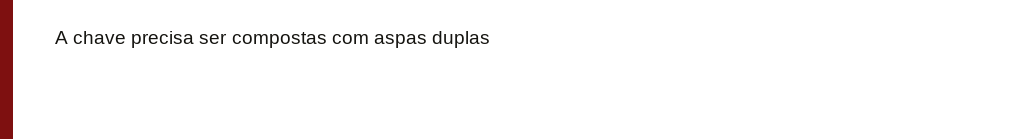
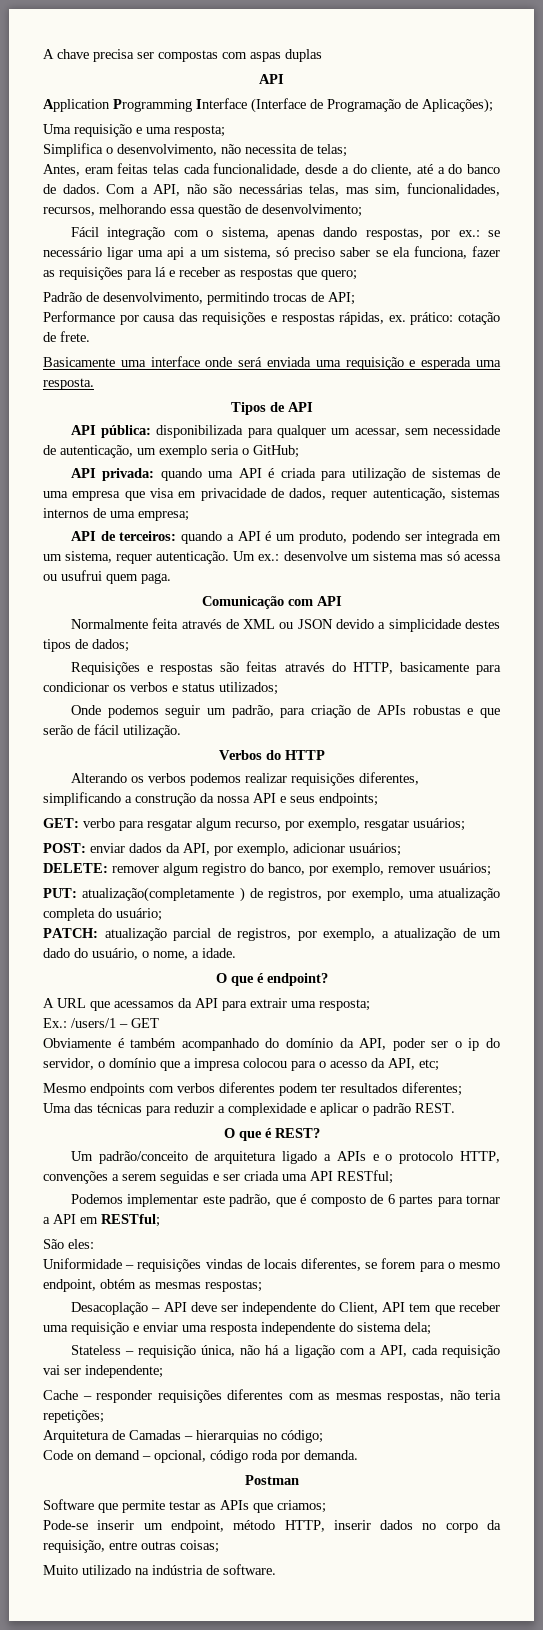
(490, 39) none -> [259,74,284,84] [43,98,493,113] [43,124,225,137] [43,143,347,157] [43,163,500,176] [43,183,500,196] [43,204,362,217] [70,227,500,240] [43,246,500,260] [43,267,357,280] [43,292,355,305] [43,311,501,325] [43,331,90,342] [43,356,502,370] [43,378,94,390] [230,402,313,415] [70,425,500,438] [43,445,299,458] [70,468,500,481] [43,488,501,501] [43,508,189,521] [70,531,502,544] [43,551,501,564] [43,570,171,584] [201,596,342,609] [70,618,501,632] [43,639,129,652] [70,661,501,675] [43,682,278,695] [70,705,500,718] [43,724,181,738] [218,750,325,760] [70,772,419,786] [43,792,378,806] [43,818,465,831] [43,843,401,856] [43,863,491,876] [43,887,500,902] [43,908,162,921] [43,928,501,941] [43,948,236,960] [215,973,328,986] [43,998,370,1011] [43,1018,159,1028] [43,1038,500,1051] [43,1058,439,1071] [43,1082,462,1096] [43,1103,455,1116] [223,1128,320,1141] [70,1151,501,1164] [43,1170,393,1184] [70,1194,500,1207] [43,1214,160,1227] [43,1239,94,1249] [43,1258,501,1272] [43,1279,262,1292] [70,1302,500,1315] [43,1322,431,1335] [70,1345,501,1358] [43,1365,163,1378] [43,1389,501,1403] [43,1410,104,1423] [43,1430,323,1443] [43,1450,358,1463] [244,1475,299,1485] [43,1499,326,1513] [43,1520,502,1533] [43,1540,219,1553] [43,1564,276,1575] // API // Application Programming Interface (Interface de Programação de Aplicações); // Uma requisição e uma resposta; // Simplifica o desenvolvimento, não necessita de telas; // Antes, eram feitas telas cada funcionalidade, desde a do cliente, até a do banco de dados. Com a API, não são necessárias telas, mas sim, funcionalidades, recursos, melhorando essa questão de desenvolvimento; // Fácil integração com o sistema, apenas dando respostas, por ex.: se necessário ligar uma api a um sistema, só preciso saber se ela funciona, fazer as requisições para lá e receber as respostas que quero; // Padrão de desenvolvimento, permitindo trocas de API; // Performance por causa das requisições e respostas rápidas, ex. prático: cotação de frete. // Basicamente uma interface onde será enviada uma requisição e esperada uma resposta. // Tipos de API // API pública: disponibilizada para qualquer um acessar, sem necessidade de autenticação, um exemplo seria o GitHub; // API privada: quando uma API é criada para utilização de sistemas de uma empresa que visa em privacidade de dados, requer autenticação, sistemas internos de uma empresa; // API de terceiros: quando a API é um produto, podendo ser integrada em um sistema, requer autenticação. Um ex.: desenvolve um sistema mas só acessa ou usufrui quem paga. // Comunicação com API // Normalmente feita através de XML ou JSON devido a simplicidade destes tipos de dados; // Requisições e respostas são feitas através do HTTP, basicamente para condicionar os verbos e status utilizados; // Onde podemos seguir um padrão, para criação de APIs robustas e que serão de fácil utilização. // Verbos do HTTP // Alterando os verbos podemos realizar requisições diferentes, simplificando a construção da nossa API e seus endpoints; // GET: verbo para resgatar algum recurso, por exemplo, resgatar usuários; // POST: enviar dados da API, por exemplo, adicionar usuários; // DELETE: remover algum registro do banco, por exemplo, remover usuários; // PUT: atualização(completamente ) de registros, por exemplo, uma atualização completa do usuário; // PATCH: atualização parcial de registros, por exemplo, a atualização de um dado do usuário, o nome, a idade. // O que é endpoint? // A URL que acessamos da API para extrair uma resposta; // Ex.: /users/1 – GET // Obviamente é também acompanhado do domínio da API, poder ser o ip do servidor, o domínio que a impresa colocou para o acesso da API, etc; // Mesmo endpoints com verbos diferentes podem ter resultados diferentes; // Uma das técnicas para reduzir a complexidade e aplicar o padrão REST. // O que é REST? // Um padrão/conceito de arquitetura ligado a APIs e o protocolo HTTP, convenções a serem seguidas e ser criada uma API RESTful; // Podemos implementar este padrão, que é composto de 6 partes para tornar a API em RESTful; // São eles: // Uniformidade – requisições vindas de locais diferentes, se forem para o mesmo endpoint, obtém as mesmas respostas; // Desacoplação – API deve ser independente do Client, API tem que receber uma requisição e enviar uma resposta independente do sistema dela; // Stateless – requisição única, não há a ligação com a API, cada requisição vai ser independente; // Cache – responder requisições diferentes com as mesmas respostas, não teria repetições; // Arquitetura de Camadas – hierarquias no código; // Code on demand – opcional, código roda por demanda. // Postman // Software que permite testar as APIs que criamos; // Pode-se inserir um endpoint, método HTTP, inserir dados no corpo da requisição, entre outras coisas; // Muito utilizado na indústria de software.

